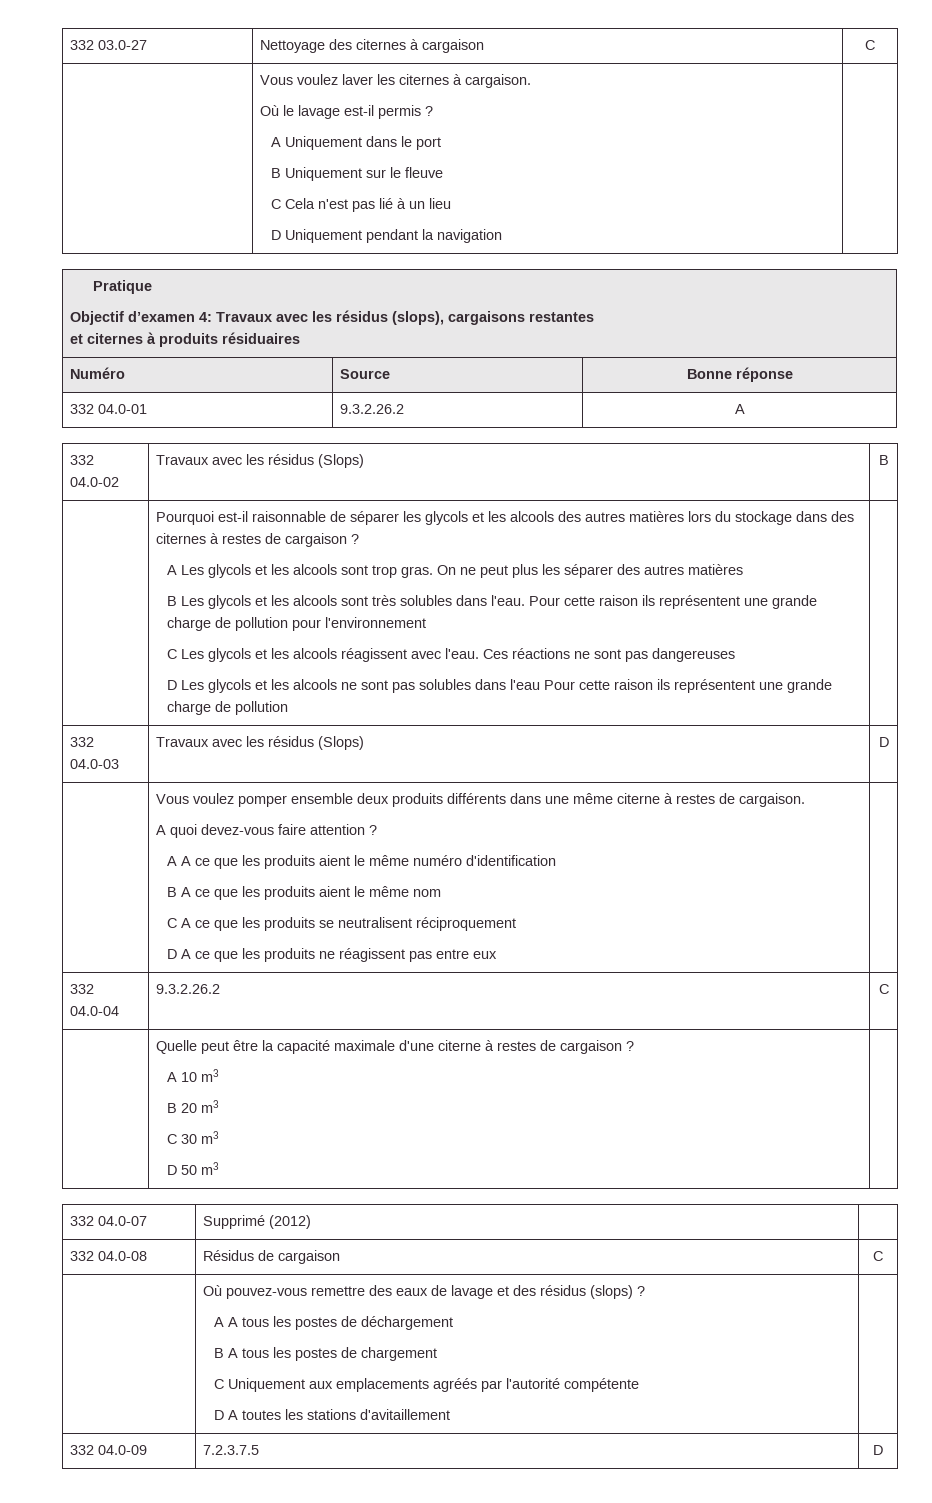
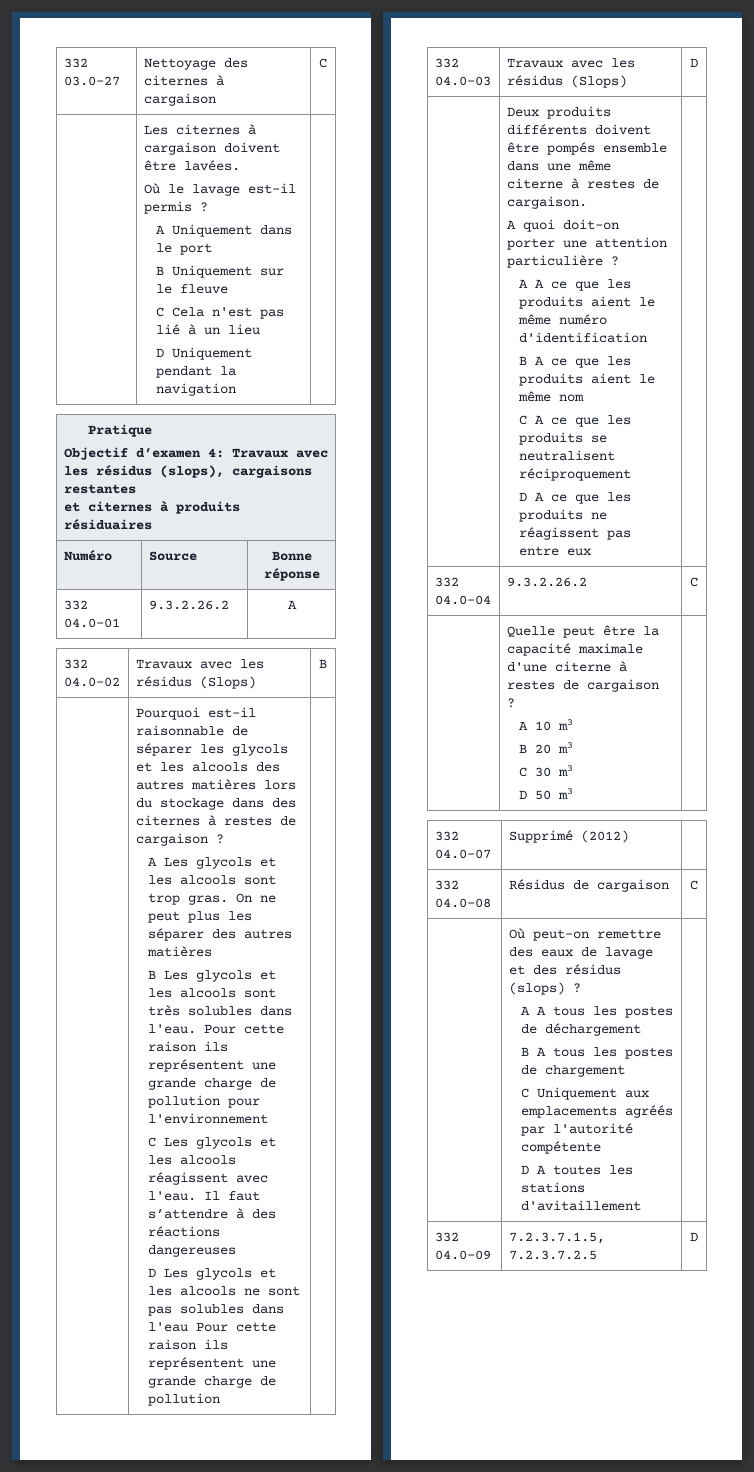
[260,74,532,88] Vous voulez laver les citernes à cargaison. -> [143,124,256,135] [143,142,280,155] [143,160,240,171] Les citernes à cargaison doivent être lavées.
[483,648,649,662] Ces réactions ne sont pas -> [204,1191,261,1201] [148,1208,277,1219] [148,1226,221,1237] Il faut s’attendre à des réactions
[156,793,507,807] Vous voulez pomper ensemble deux produits différents -> [506,106,611,119] [506,124,651,135] [506,142,667,155] Deux produits différents doivent être pompés ensemble
[201,824,366,835] devez-vous faire attention -> [562,219,619,230] [506,237,667,250] [506,255,603,268] doit-on porter une attention particulière
[226,1288,308,1299] pouvez-vous -> [532,929,589,941] peut-on
[203,1445,260,1455] 7.2.3.7.5 -> [508,1232,605,1244] [508,1250,597,1260] 7.2.3.7.1.5, 7.2.3.7.2.5

